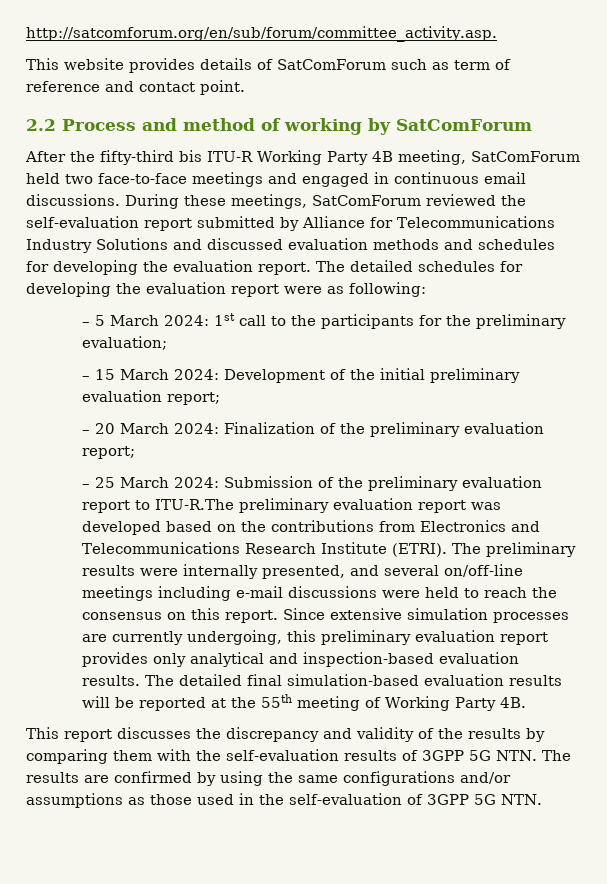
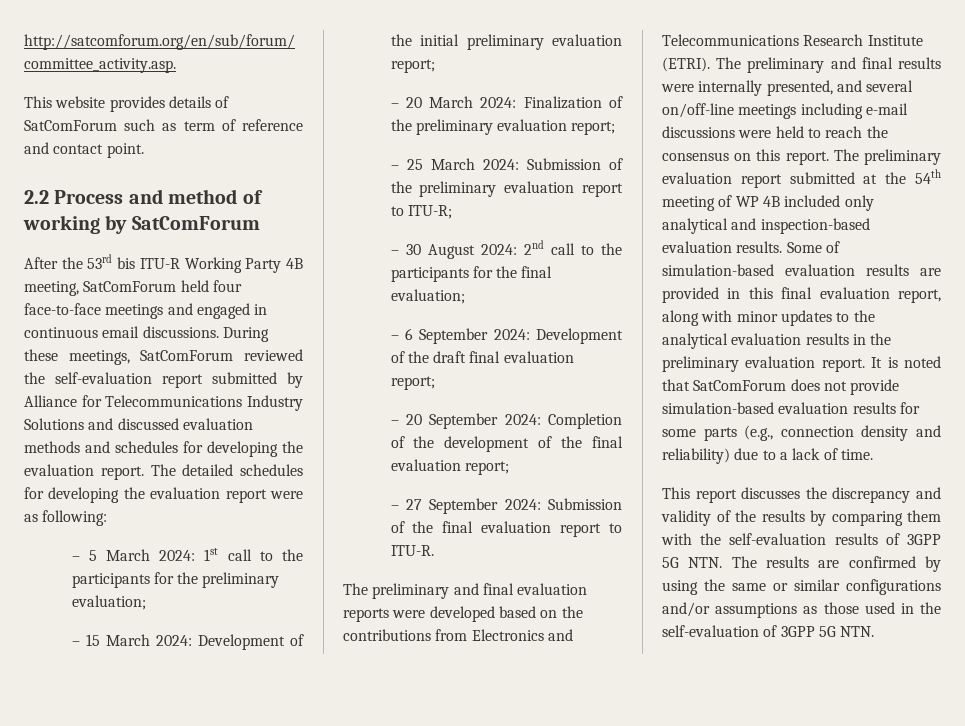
[100,150,174,165] fifty-third -> [87,254,113,269] 53rd
[65,174,93,184] two -> [212,280,242,292] four
[155,498,502,513] ITU-R.The preliminary evaluation report was -> [407,205,452,219] [390,240,622,259] [390,266,553,282] [390,289,465,304] [390,328,623,344] [390,351,574,363] [390,376,435,390] [390,413,622,429] [390,436,623,452] [390,459,509,475] [390,498,622,514] [390,521,622,537] [390,545,434,556] [343,583,588,599] [343,608,426,622] ITU-R; // – 30 August 2024: 2nd call to the participants for the final evaluation; // – 6 September 2024: Development of the draft final evaluation report; // – 20 September 2024: Completion of the development of the final evaluation report; // – 27 September 2024: Submission of the final evaluation report to ITU-R. // The preliminary and final evaluation reports were
(577, 549) none -> [830,57,893,69] and final
[283,608,570,623] [82,630,549,645] [82,652,149,667] Since extensive simulation processes are currently undergoing, this preliminary evaluation report provides -> [833,149,941,165] [662,169,941,188] [662,195,841,211] The preliminary evaluation report submitted at the 54th meeting of WP 4B included
[145,674,563,686] [82,694,527,711] The detailed final simulation-based evaluation results will be reported at the 55th meeting of Working Party 4B. -> [786,241,840,253] [662,264,941,276] [662,287,941,303] [662,310,875,326] [662,333,892,349] [662,356,941,372] [662,379,900,395] [662,402,920,414] [662,425,941,441] [662,448,873,464] Some of simulation-based evaluation results are provided in this final evaluation report, along with minor updates to the analytical evaluation results in the preliminary evaluation report. It is noted that SatComForum does not provide simulation-based evaluation results for some parts (e.g., connection density and reliability) due to a lack of time.
(338, 779) none -> [773,579,840,591] or similar

